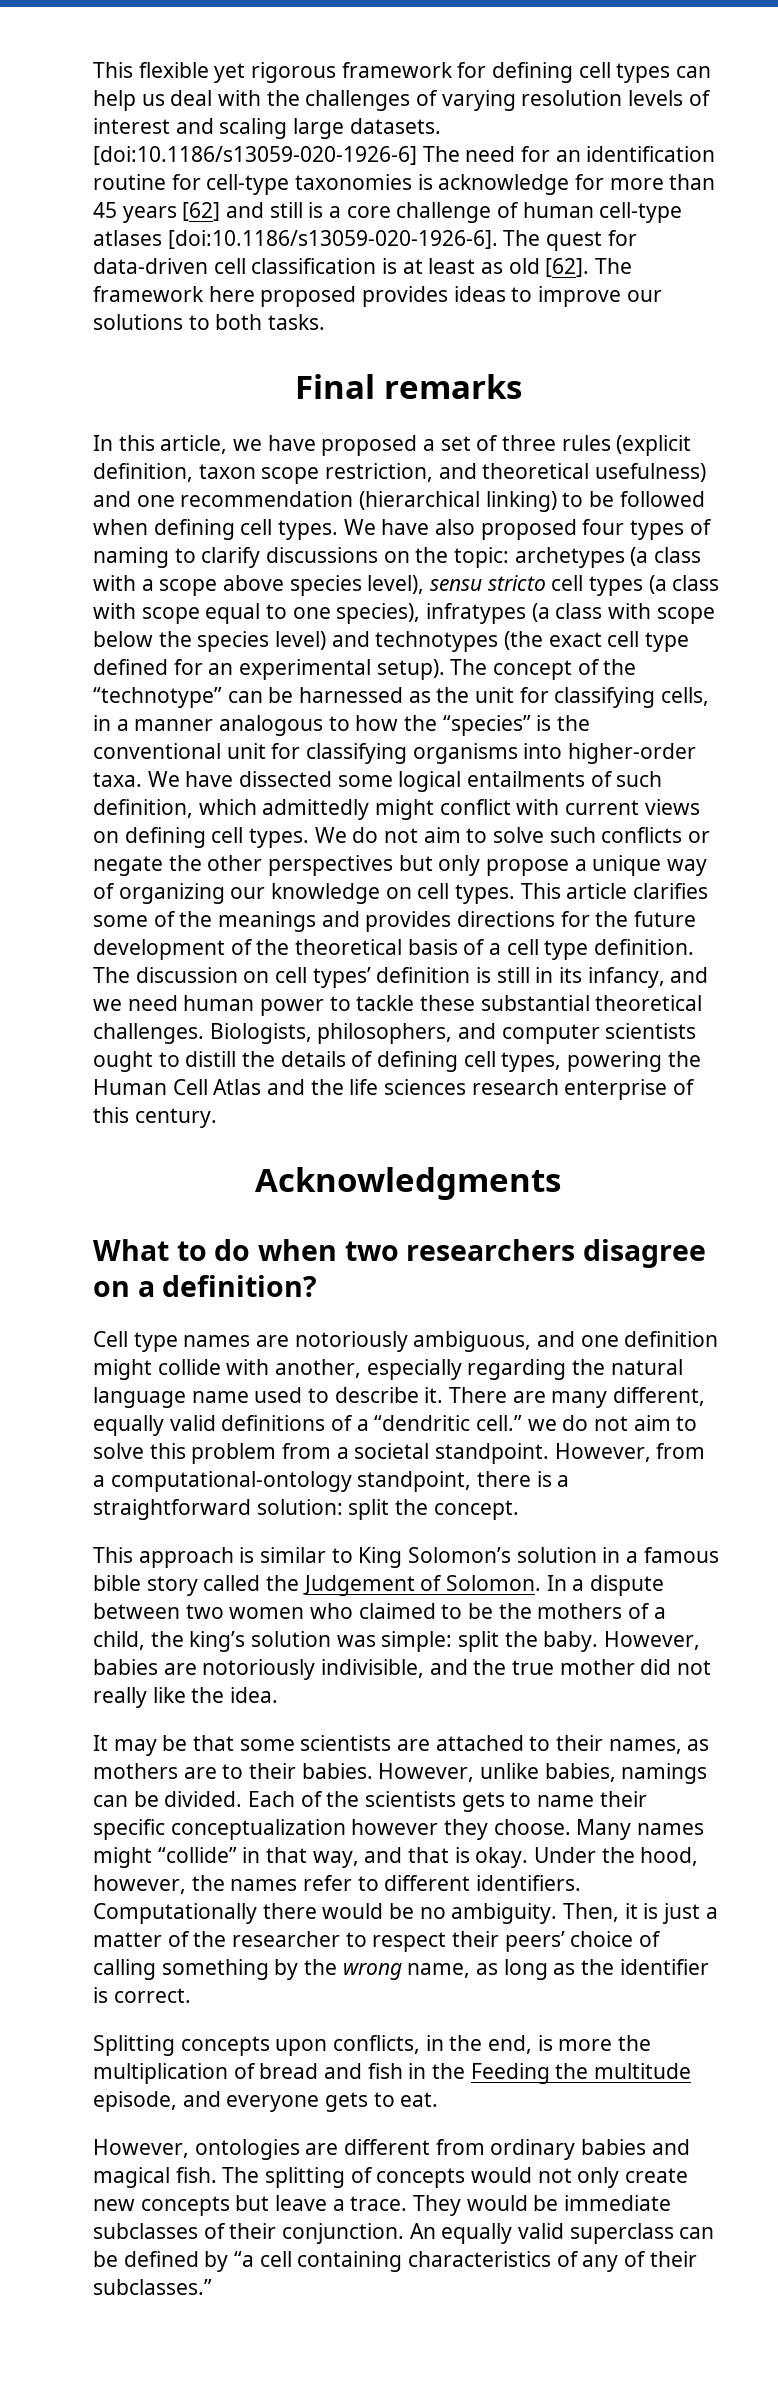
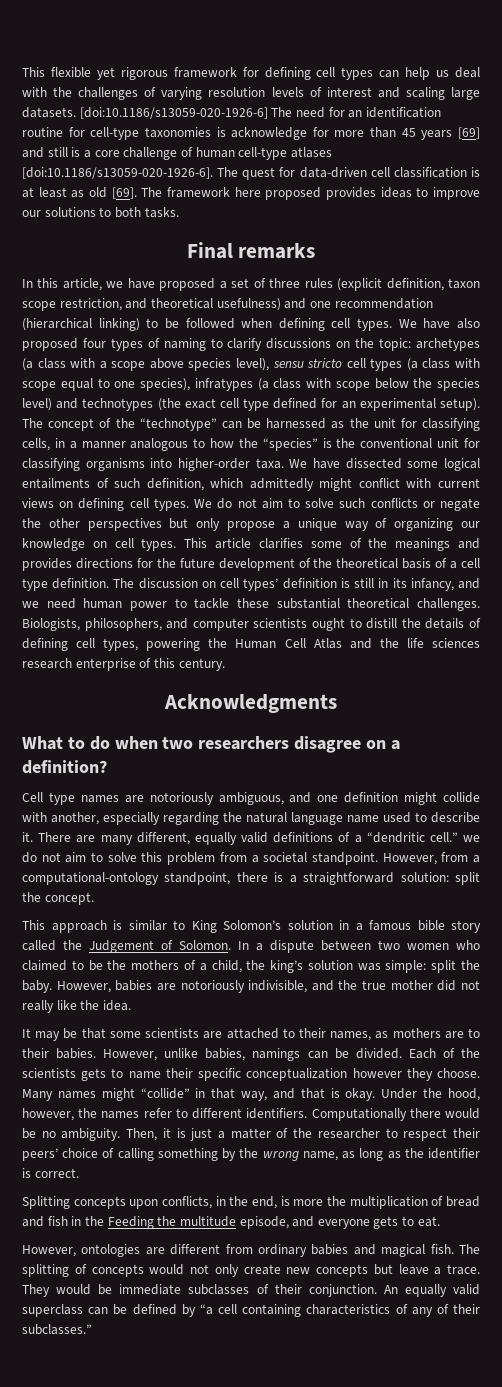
[182,202,221,221] [62] -> [457,127,480,139] [69]
[545,258,590,277] [62]. -> [111,187,137,199] [69].

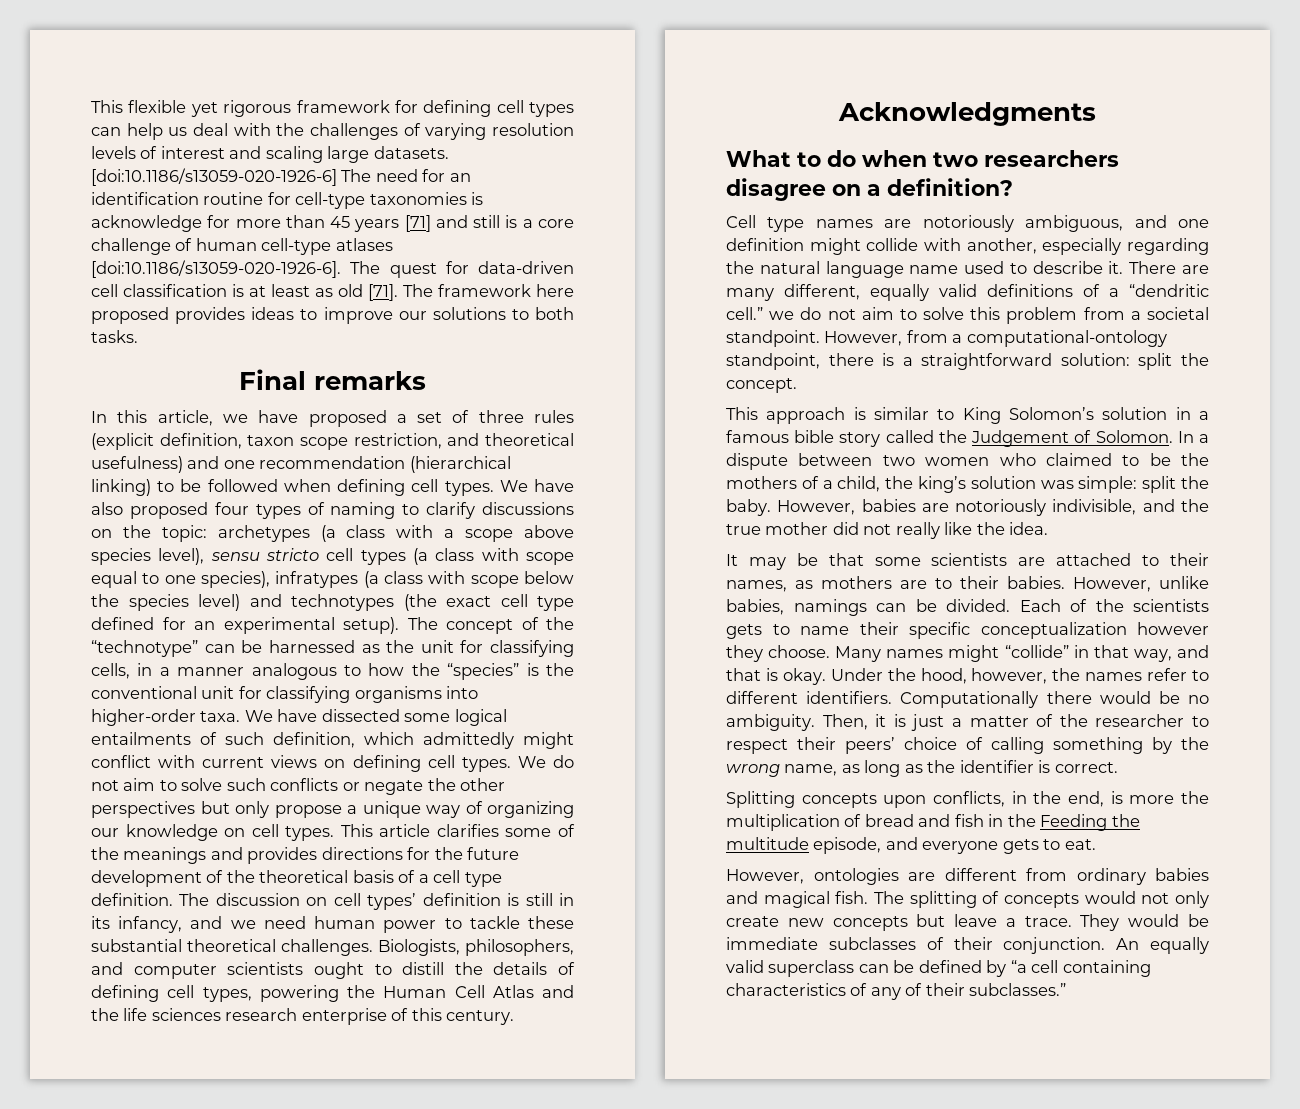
[457,127,480,139] [69] -> [404,215,431,232] [71]
[111,187,137,199] [69]. -> [368,284,398,301] [71].

